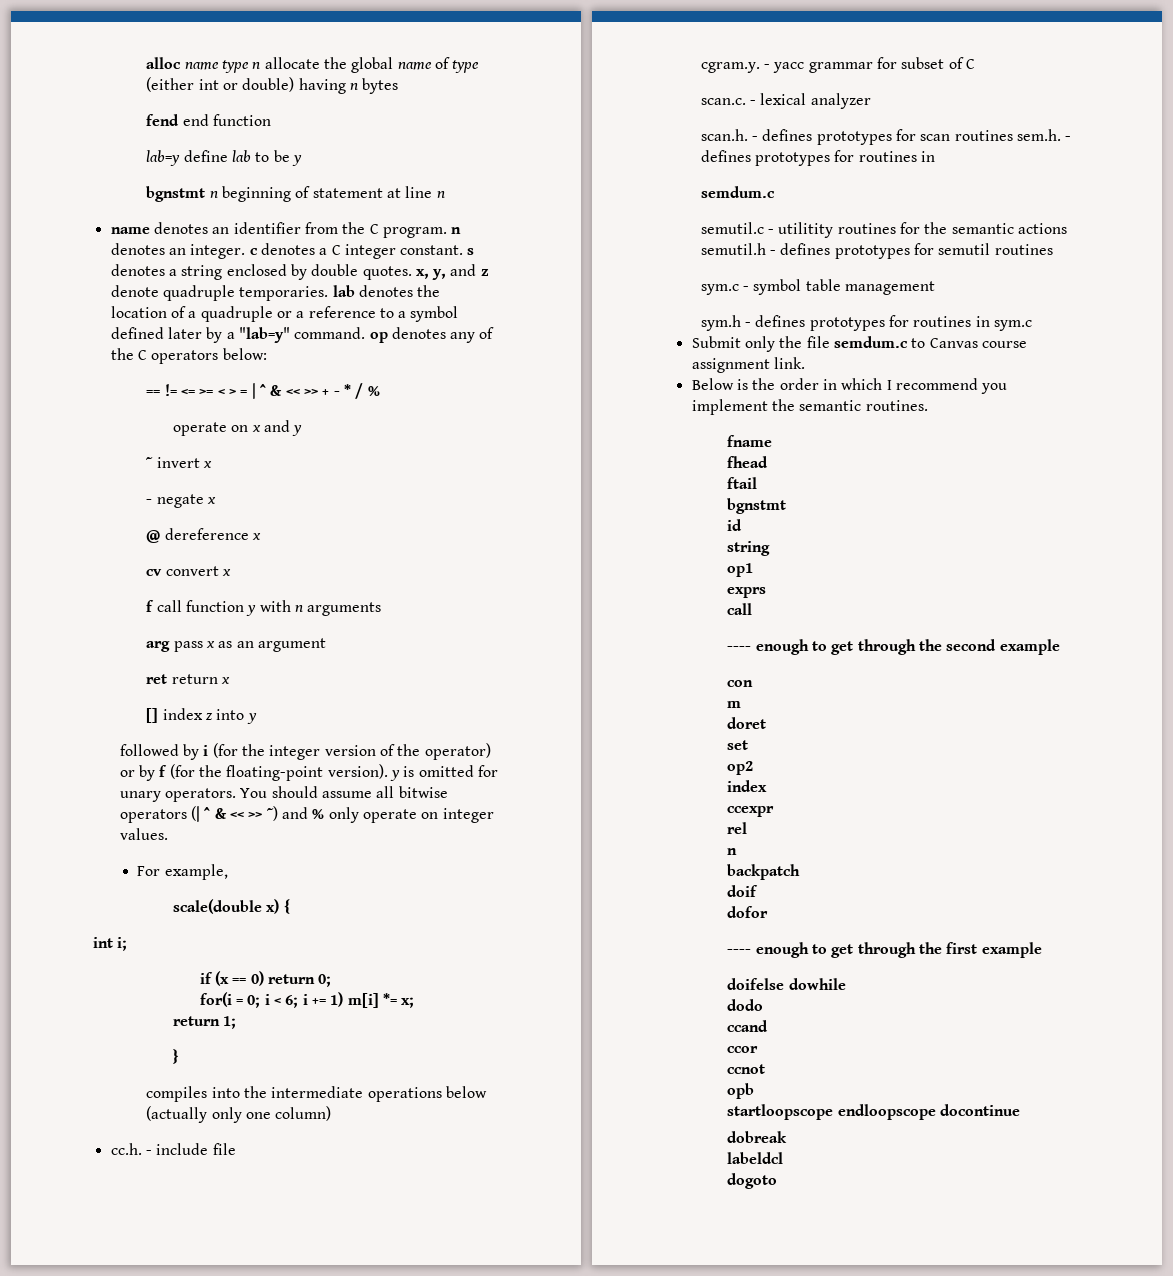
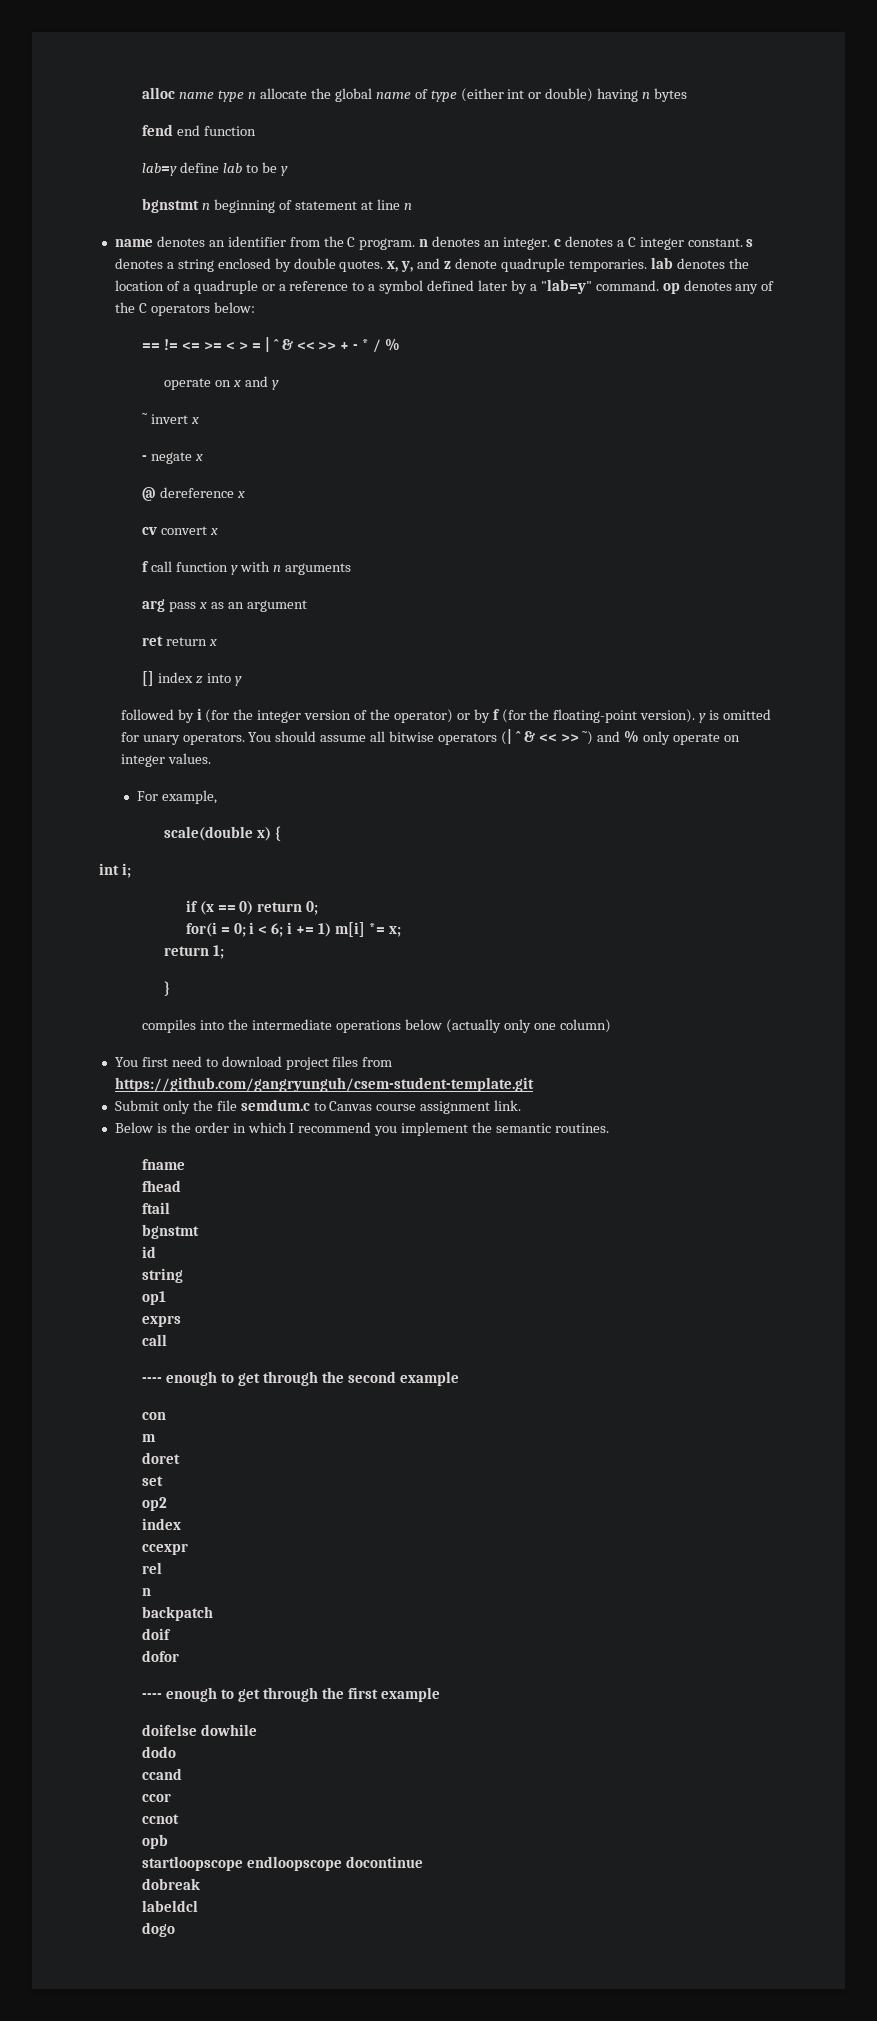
[110,1143,236,1155] [700,57,975,73] [700,93,871,109] [700,129,1072,145] [700,150,935,166] [700,186,775,198] [700,222,1067,238] [700,243,1053,259] [700,279,935,295] [700,315,1032,331] cc.h. - include file // cgram.y. - yacc grammar for subset of C // scan.c. - lexical analyzer // scan.h. - defines prototypes for scan routines sem.h. - defines prototypes for routines in // semdum.c // semutil.c - utilitity routines for the semantic actions semutil.h - defines prototypes for semutil routines // sym.c - symbol table management // sym.h - defines prototypes for routines in sym.c -> [114,1056,393,1070] [114,1077,534,1092] You first need to download project files from https://github.com/gangryunguh/csem-student-template.git
[727,1173,778,1189] dogoto -> [142,1922,176,1937] dogo

